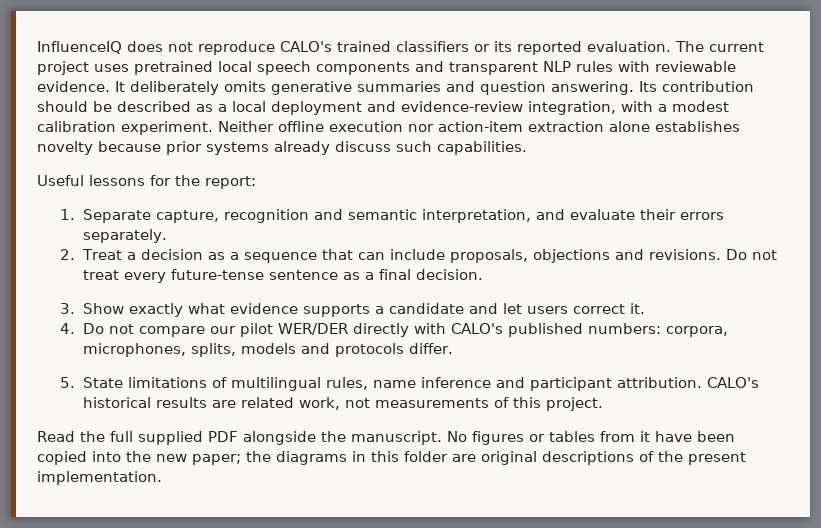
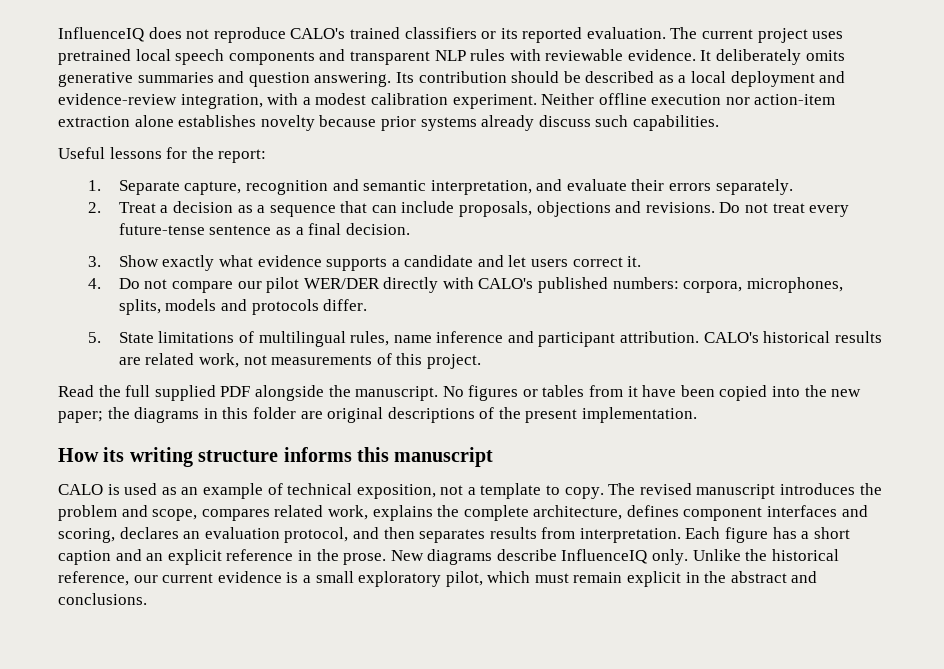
(162, 478) none -> [58,447,494,467] [58,483,882,499] [58,505,868,521] [58,527,850,543] [58,549,839,565] [58,571,818,587] [58,593,147,605] // How its writing structure informs this manuscript // CALO is used as an example of technical exposition, not a template to copy. The revised manuscript introduces the problem and scope, compares related work, explains the complete architecture, defines component interfaces and scoring, declares an evaluation protocol, and then separates results from interpretation. Each figure has a short caption and an explicit reference in the prose. New diagrams describe InfluenceIQ only. Unlike the historical reference, our current evidence is a small exploratory pilot, which must remain explicit in the abstract and conclusions.

